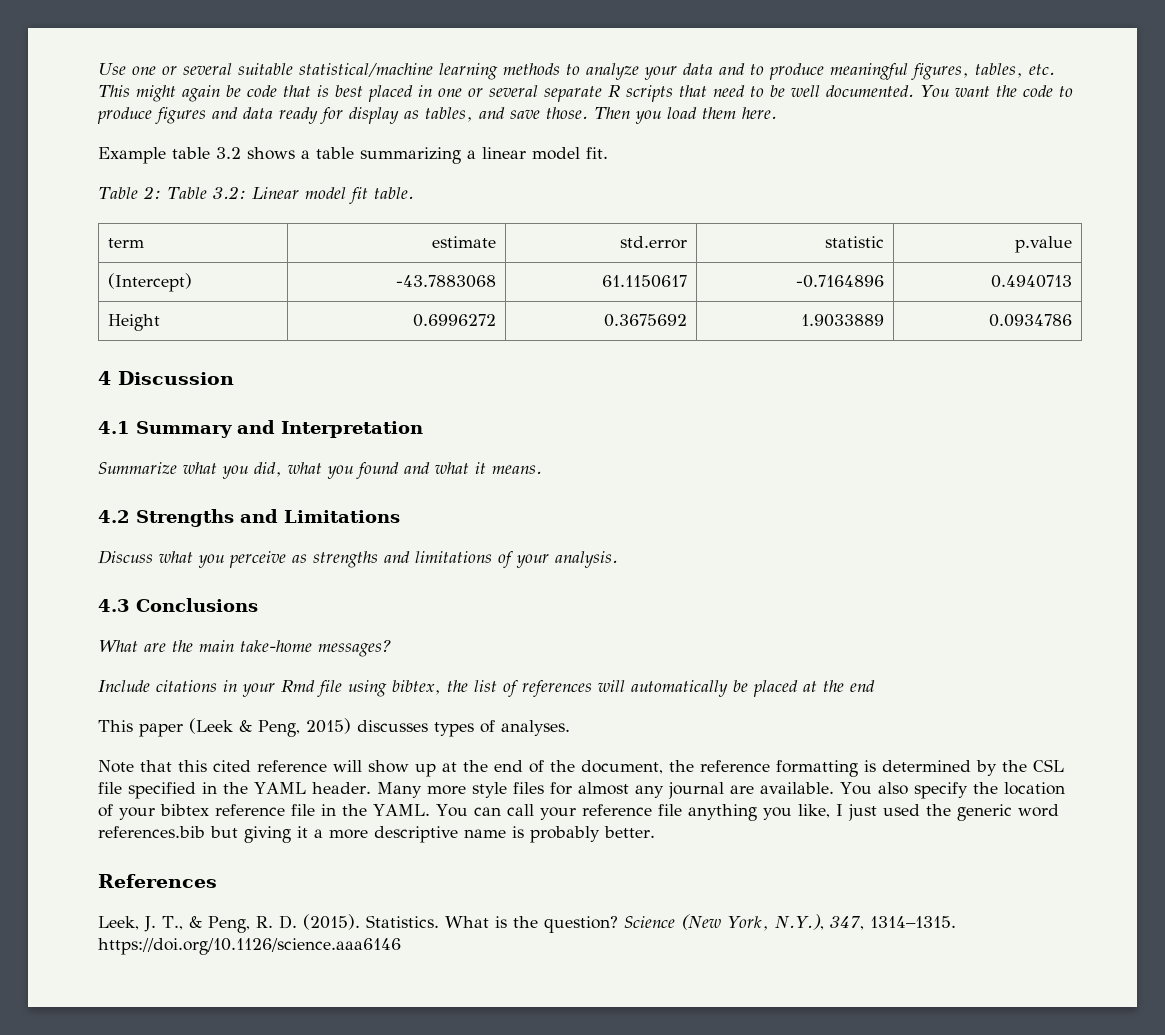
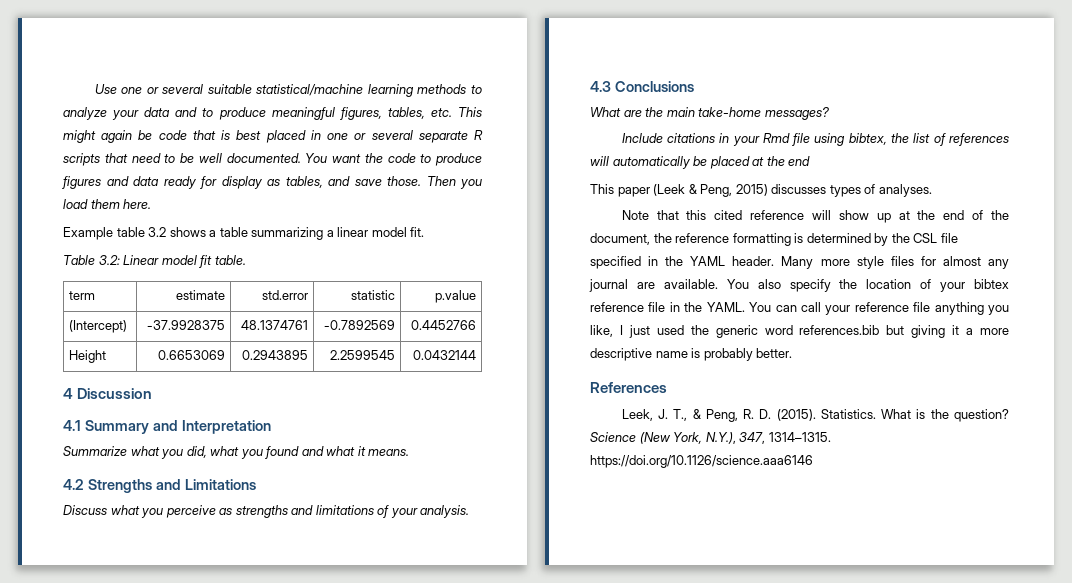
[142,186,207,199] 2: Table -> (95, 260) none
[395,275,496,288] [601,275,687,288] [795,275,884,288] [990,275,1072,288] [108,314,161,331] [412,314,496,327] [603,314,687,327] [800,314,884,327] [988,314,1072,327] -43.7883068 | 61.1150617 | -0.7164896 | 0.4940713 // Height | 0.6996272 | 0.3675692 | 1.9033889 | 0.0934786 -> [147,320,226,330] [241,320,309,330] [324,320,396,330] [411,320,477,330] [68,350,106,363] [158,350,226,360] [242,350,309,360] [330,350,396,360] [413,350,477,360] -37.9928375 | 48.1374761 | -0.7892569 | 0.4452766 // Height | 0.6653069 | 0.2943895 | 2.2599545 | 0.0432144

